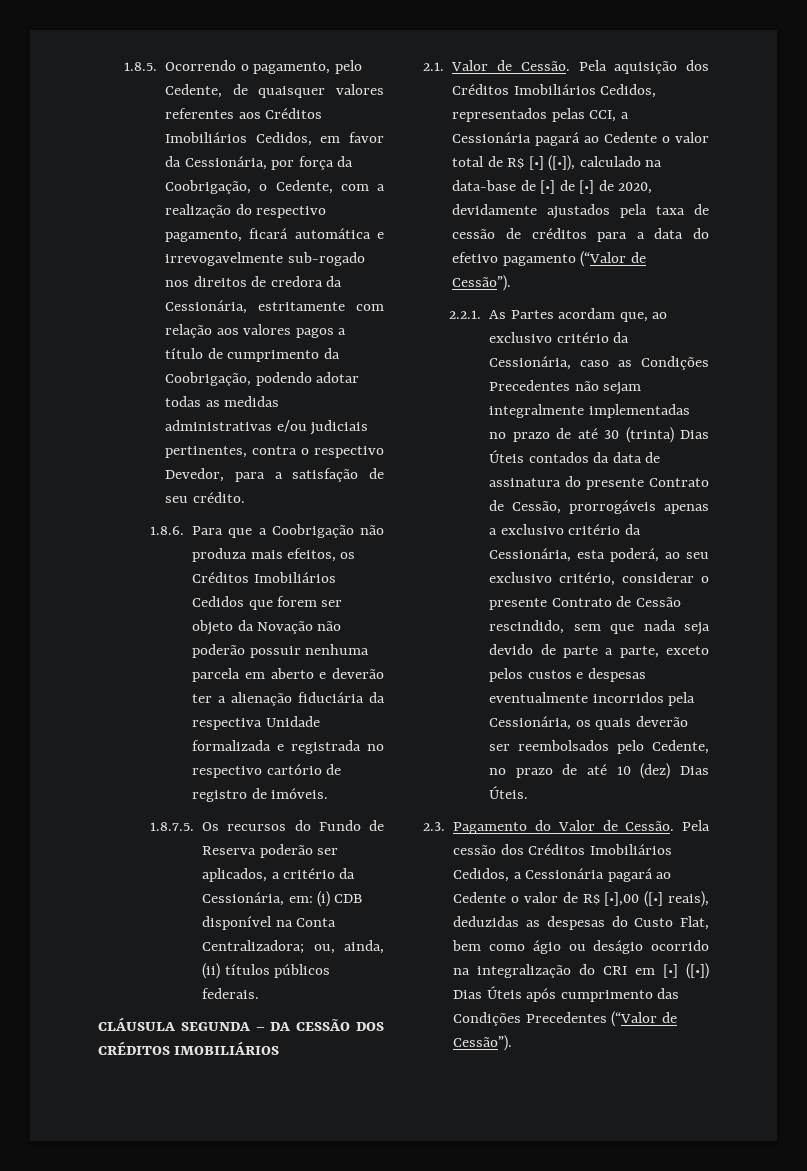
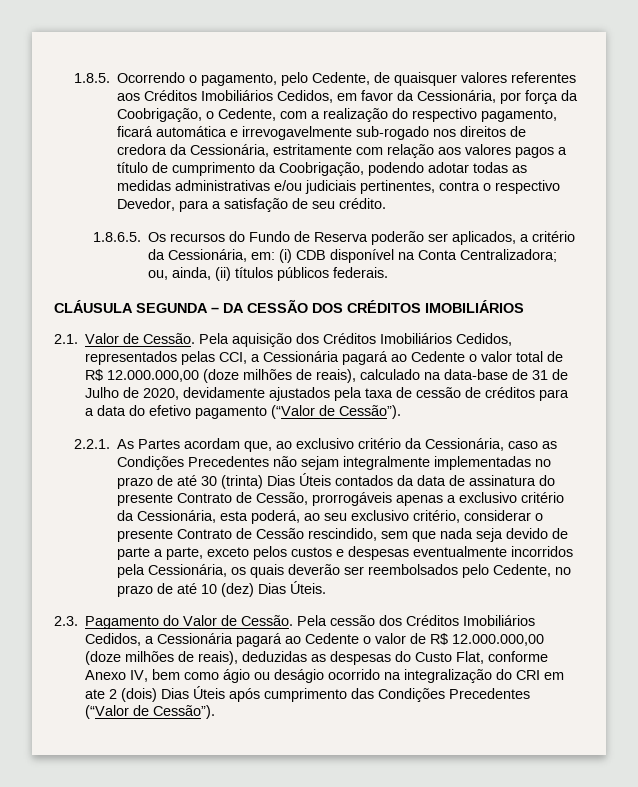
[149,524,384,538] [192,548,356,562] [192,572,336,583] [192,596,343,610] [192,620,342,635] [192,644,369,658] [192,668,384,682] [192,692,385,706] [192,716,320,730] [192,740,384,754] [192,764,341,778] [192,788,328,802] [149,822,194,831] 1.8.6. Para que a Coobrigação não produza mais efeitos, os Créditos Imobiliários Cedidos que forem ser objeto da Novação não poderão possuir nenhuma parcela em aberto e deverão ter a alienação fiduciária da respectiva Unidade formalizada e registrada no respectivo cartório de registro de imóveis. // 1.8.7.5. -> [93,232,142,242] 1.8.6.5.
[528,155,576,171] [•] ([•]), -> [107,369,357,383] 12.000.000,00 (doze milhões de reais),
[540,180,595,194] [•] de [•] -> [532,369,569,380] [85,387,120,398] 31 de Julho
[604,891,664,907] [•],00 ([•] -> [452,634,545,646] [85,651,195,665] 12.000.000,00 (doze milhões de
(709, 923) none -> [488,651,549,662] [85,670,149,682] conforme Anexo IV,
[663,963,709,979] [•] ([•]) -> [85,688,158,702] ate 2 (dois)

